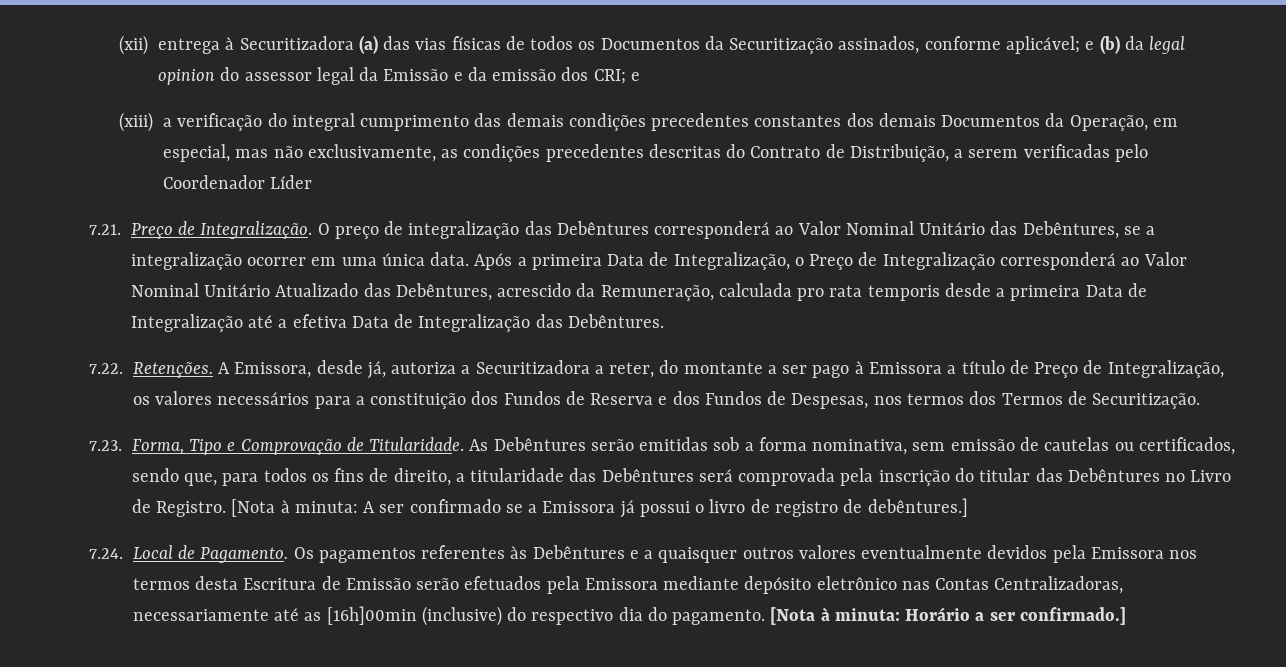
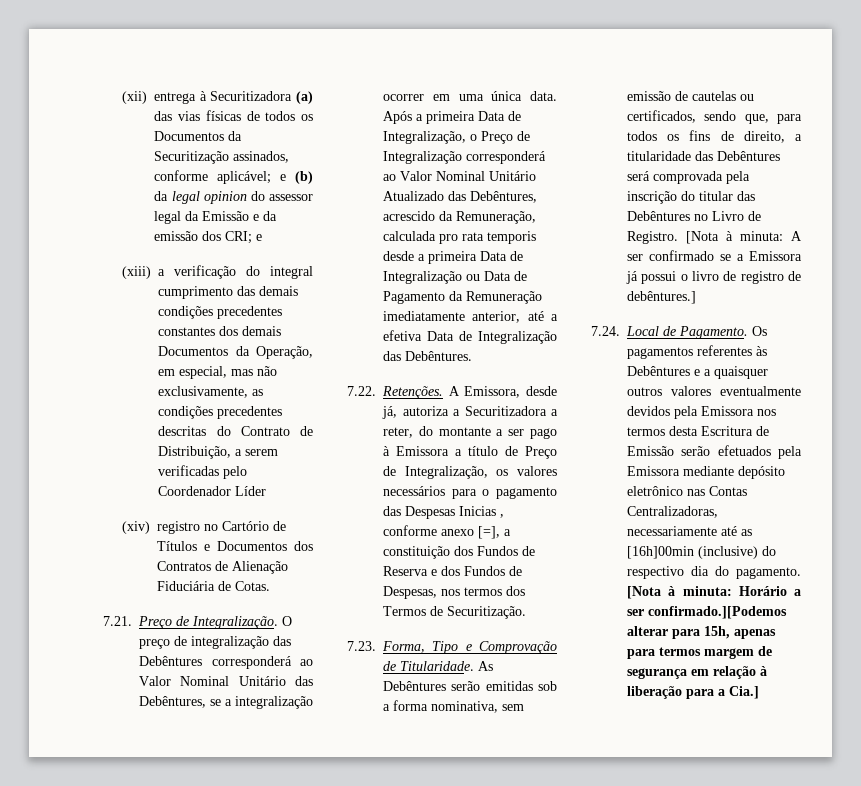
(313, 182) none -> [122,521,287,534] [157,541,313,551] [157,561,289,574] [157,581,271,591] // (xiv) registro no Cartório de Títulos e Documentos dos Contratos de Alienação Fiduciária de Cotas.
(243, 323) none -> [466,271,527,281] [383,291,542,304] [383,311,521,323] ou Data de Pagamento da Remuneração imediatamente anterior,
(351, 402) none -> [482,487,557,499] [383,506,504,519] [383,525,500,539] o pagamento das Despesas Inicias , conforme anexo [=],
[1019,607,1126,625] confirmado.] -> [648,606,787,619] [627,626,776,639] [627,646,772,659] [627,666,767,679] [627,686,759,699] confirmado.][Podemos alterar para 15h, apenas para termos margem de segurança em relação à liberação para a Cia.]

